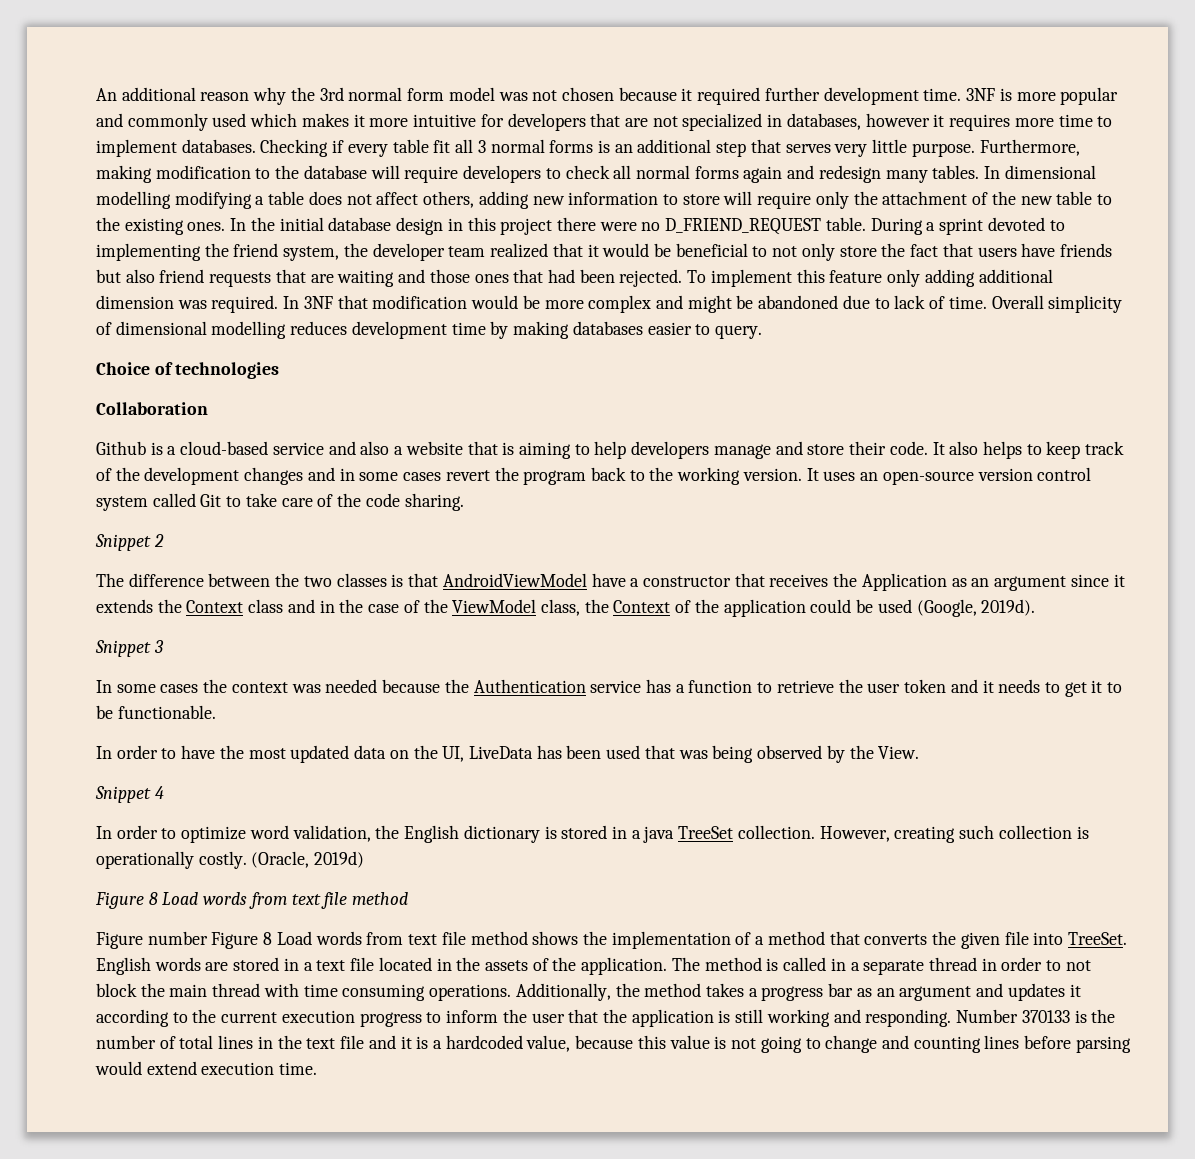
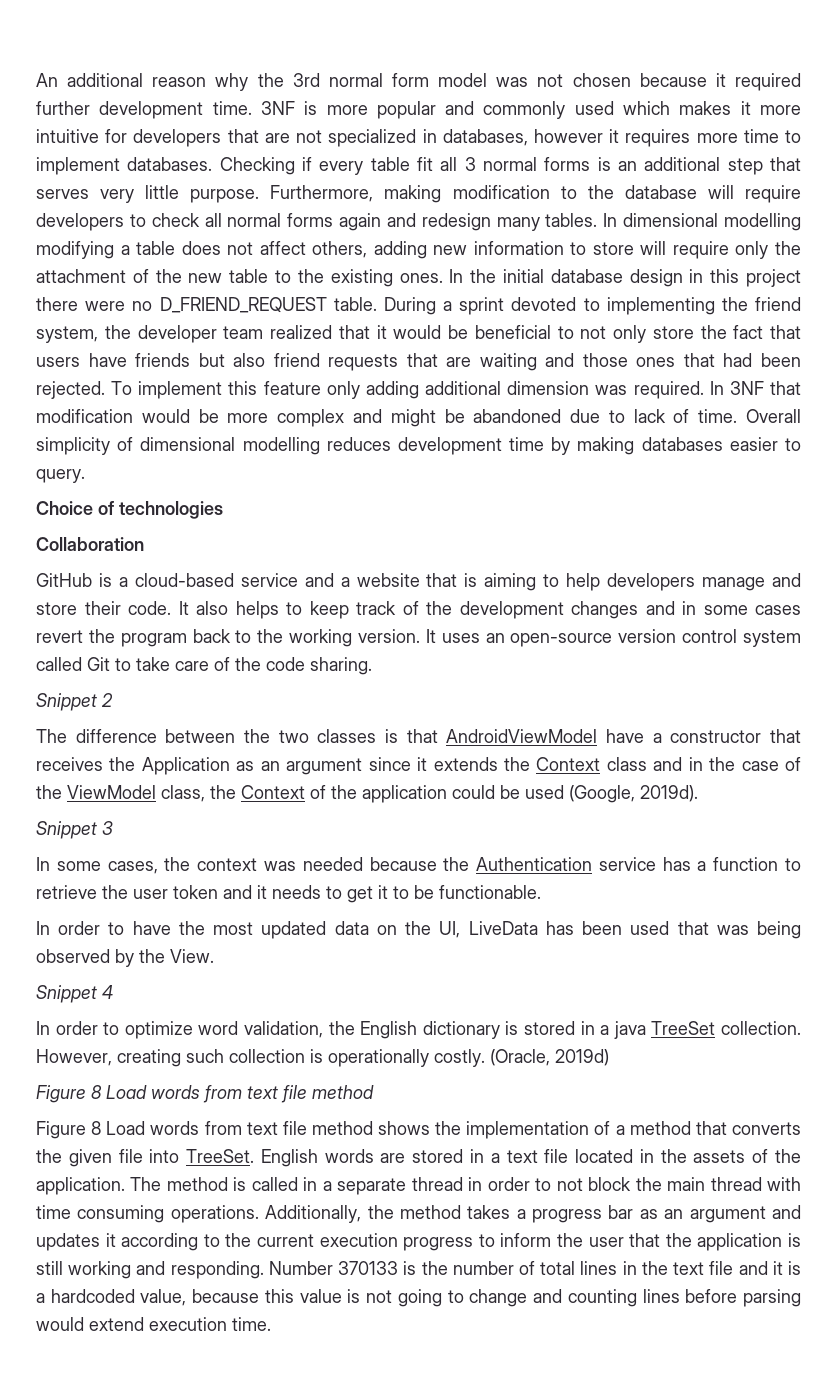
[96,441,146,455] Github -> [36,573,92,587] GitHub
[360,441,390,455] also -> (334, 580) none
[160,684,199,693] cases -> [107,861,158,874] cases,
[147,931,259,949] number Figure -> (86, 1130) none

